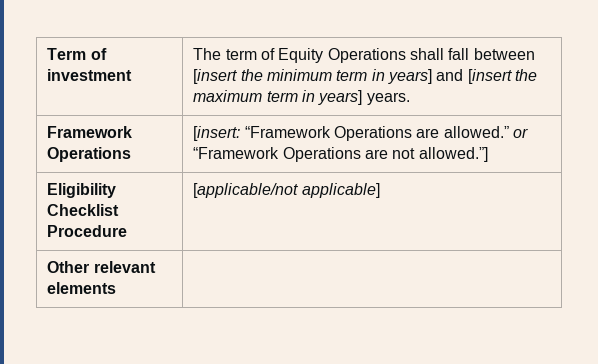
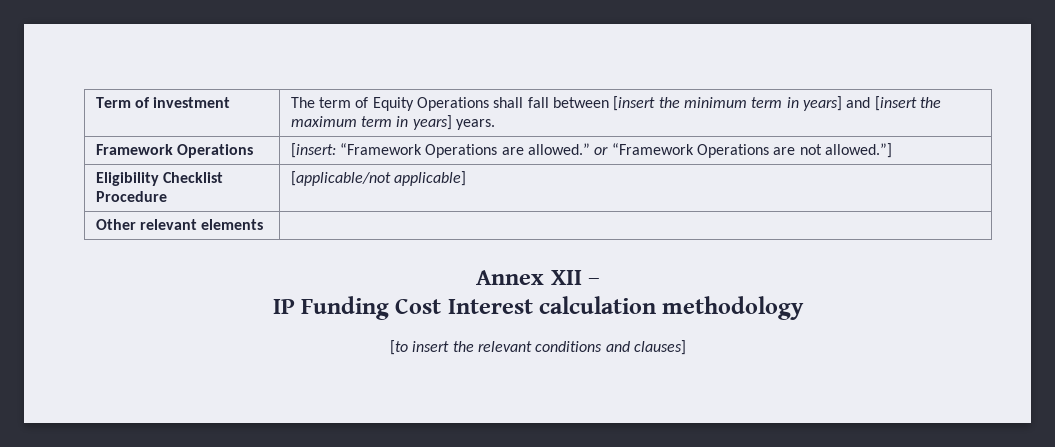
(117, 288) none -> [476,270,600,285] [272,296,805,320] [390,340,686,355] // Annex XII – // IP Funding Cost Interest calculation methodology // [to insert the relevant conditions and clauses]

